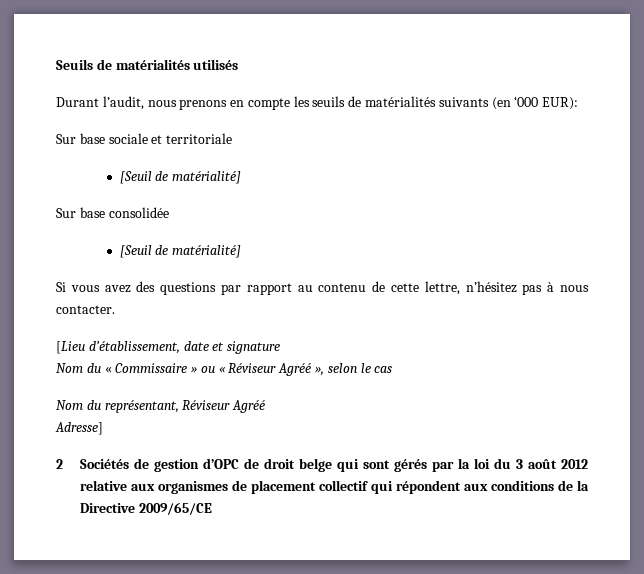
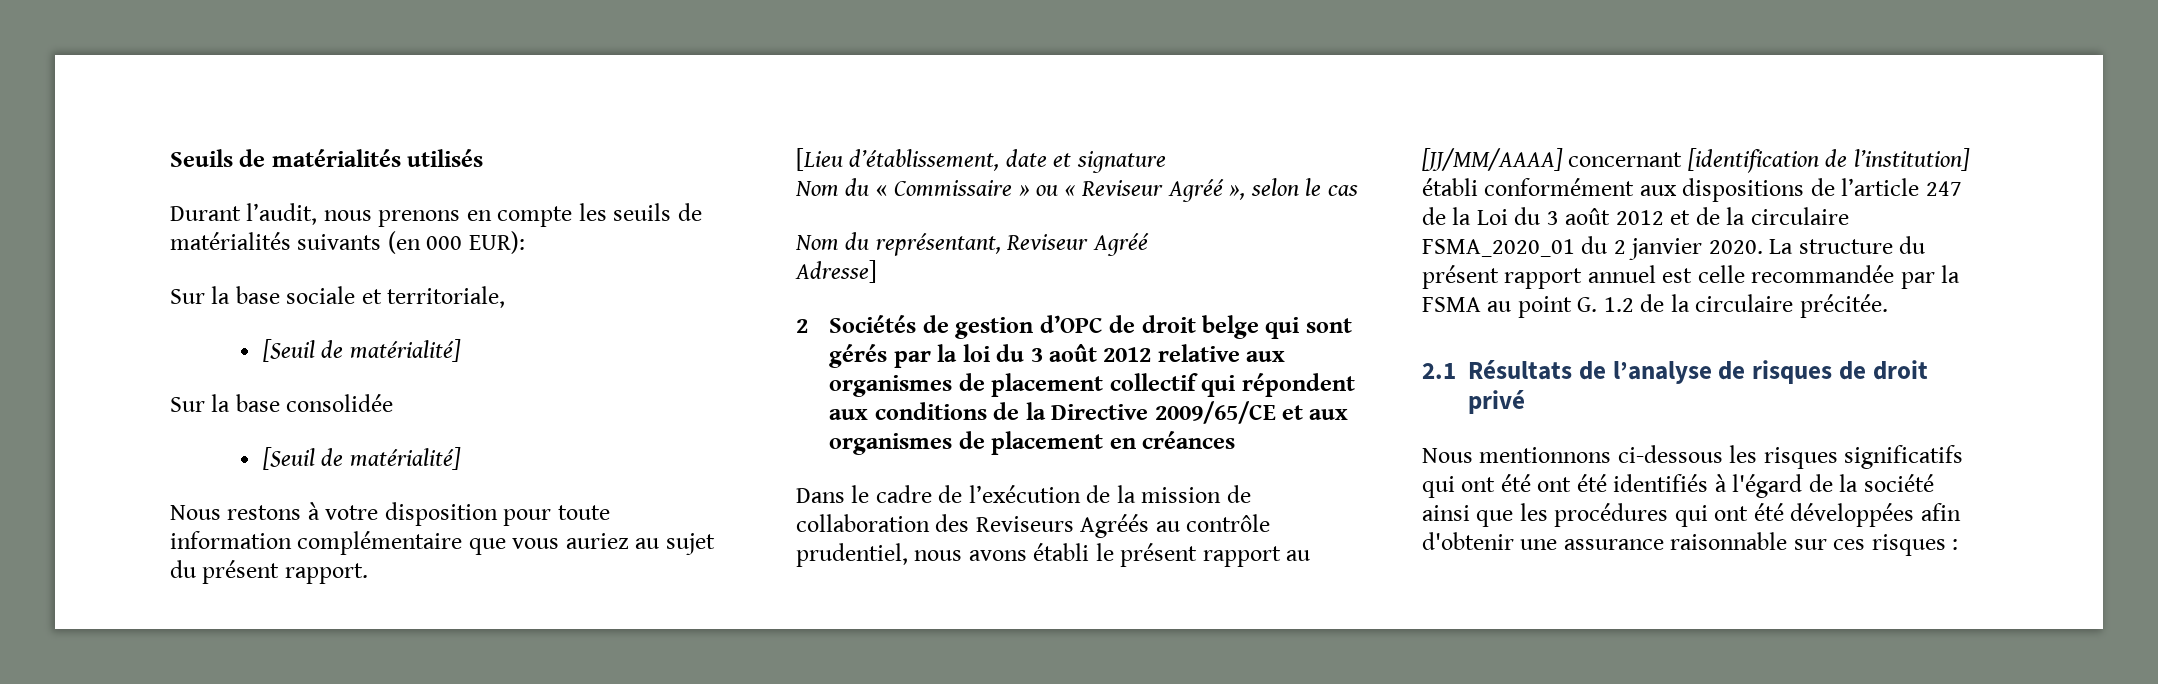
[514,96,539,107] ‘000 -> [426,236,463,250] 000
(76, 139) none -> [211,286,231,304] la
[166,133,233,144] territoriale -> [387,286,506,308] territoriale,
(76, 213) none -> [211,394,231,412] la
[56,281,590,295] [56,305,115,314] Si vous avez des questions par rapport au contenu de cette lettre, n’hésitez pas à nous contacter. -> [170,502,610,526] [170,531,715,555] [170,560,368,584] Nous restons à votre disposition pour toute information complémentaire que vous auriez au sujet du présent rapport.
[228,363,277,373] Réviseur -> [1081,180,1164,196] Reviseur
[182,400,231,410] Réviseur -> [1006,234,1089,250] Reviseur
(212, 508) none -> [1281,405,1349,420] [829,431,1236,455] [796,485,1251,503] [796,514,1271,538] [796,543,1311,567] [1422,148,1970,173] [1422,178,1962,202] [1422,207,1849,225] [1422,236,1926,260] [1422,265,1961,289] [1422,294,1888,318] [1422,360,1928,384] [1468,390,1525,414] [1422,445,1964,469] [1422,474,1934,498] [1422,503,1961,527] [1422,532,1959,556] et aux organismes de placement en créances // Dans le cadre de l’exécution de la mission de collaboration des Reviseurs Agréés au contrôle prudentiel, nous avons établi le présent rapport au [JJ/MM/AAAA] concernant [identification de l’institution] établi conformément aux dispositions de l’article 247 de la Loi du 3 août 2012 et de la circulaire FSMA_2020_01 du 2 janvier 2020. La structure du présent rapport annuel est celle recommandée par la FSMA au point G. 1.2 de la circulaire précitée. // 2.1 Résultats de l’analyse de risques de droit privé // Nous mentionnons ci-dessous les risques significatifs qui ont été ont été identifiés à l'égard de la société ainsi que les procédures qui ont été développées afin d'obtenir une assurance raisonnable sur ces risques :

